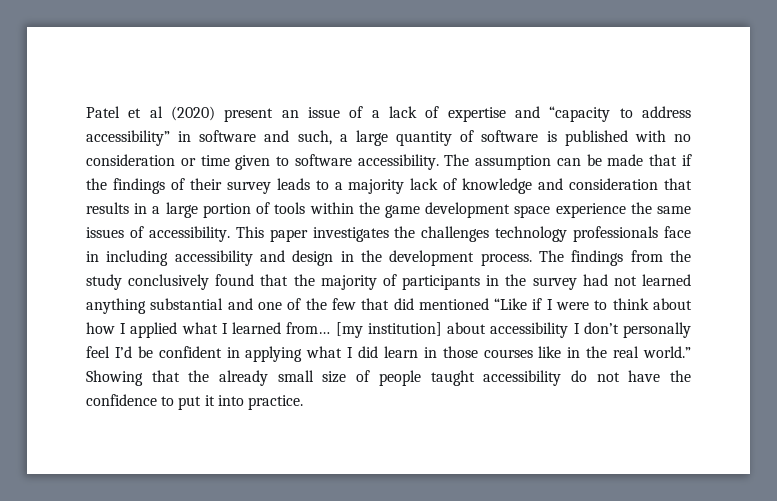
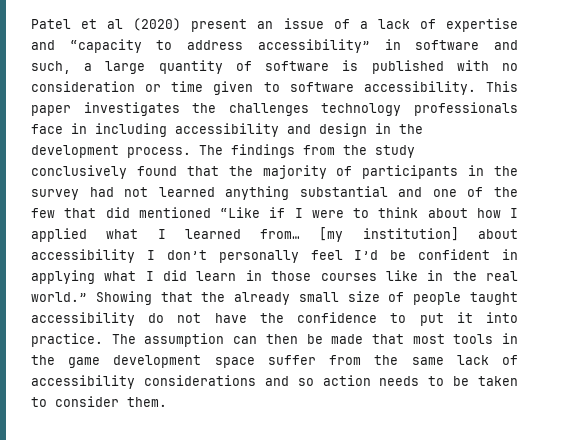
[444,154,692,170] [86,178,693,194] [86,202,691,218] [86,226,230,242] The assumption can be made that if the findings of their survey leads to a majority lack of knowledge and consideration that results in a large portion of tools within the game development space experience the same issues of accessibility. -> (476, 88) none
(303, 402) none -> [111,333,518,347] [31,355,518,368] [31,375,518,389] [31,396,167,407] The assumption can then be made that most tools in the game development space suffer from the same lack of accessibility considerations and so action needs to be taken to consider them.

